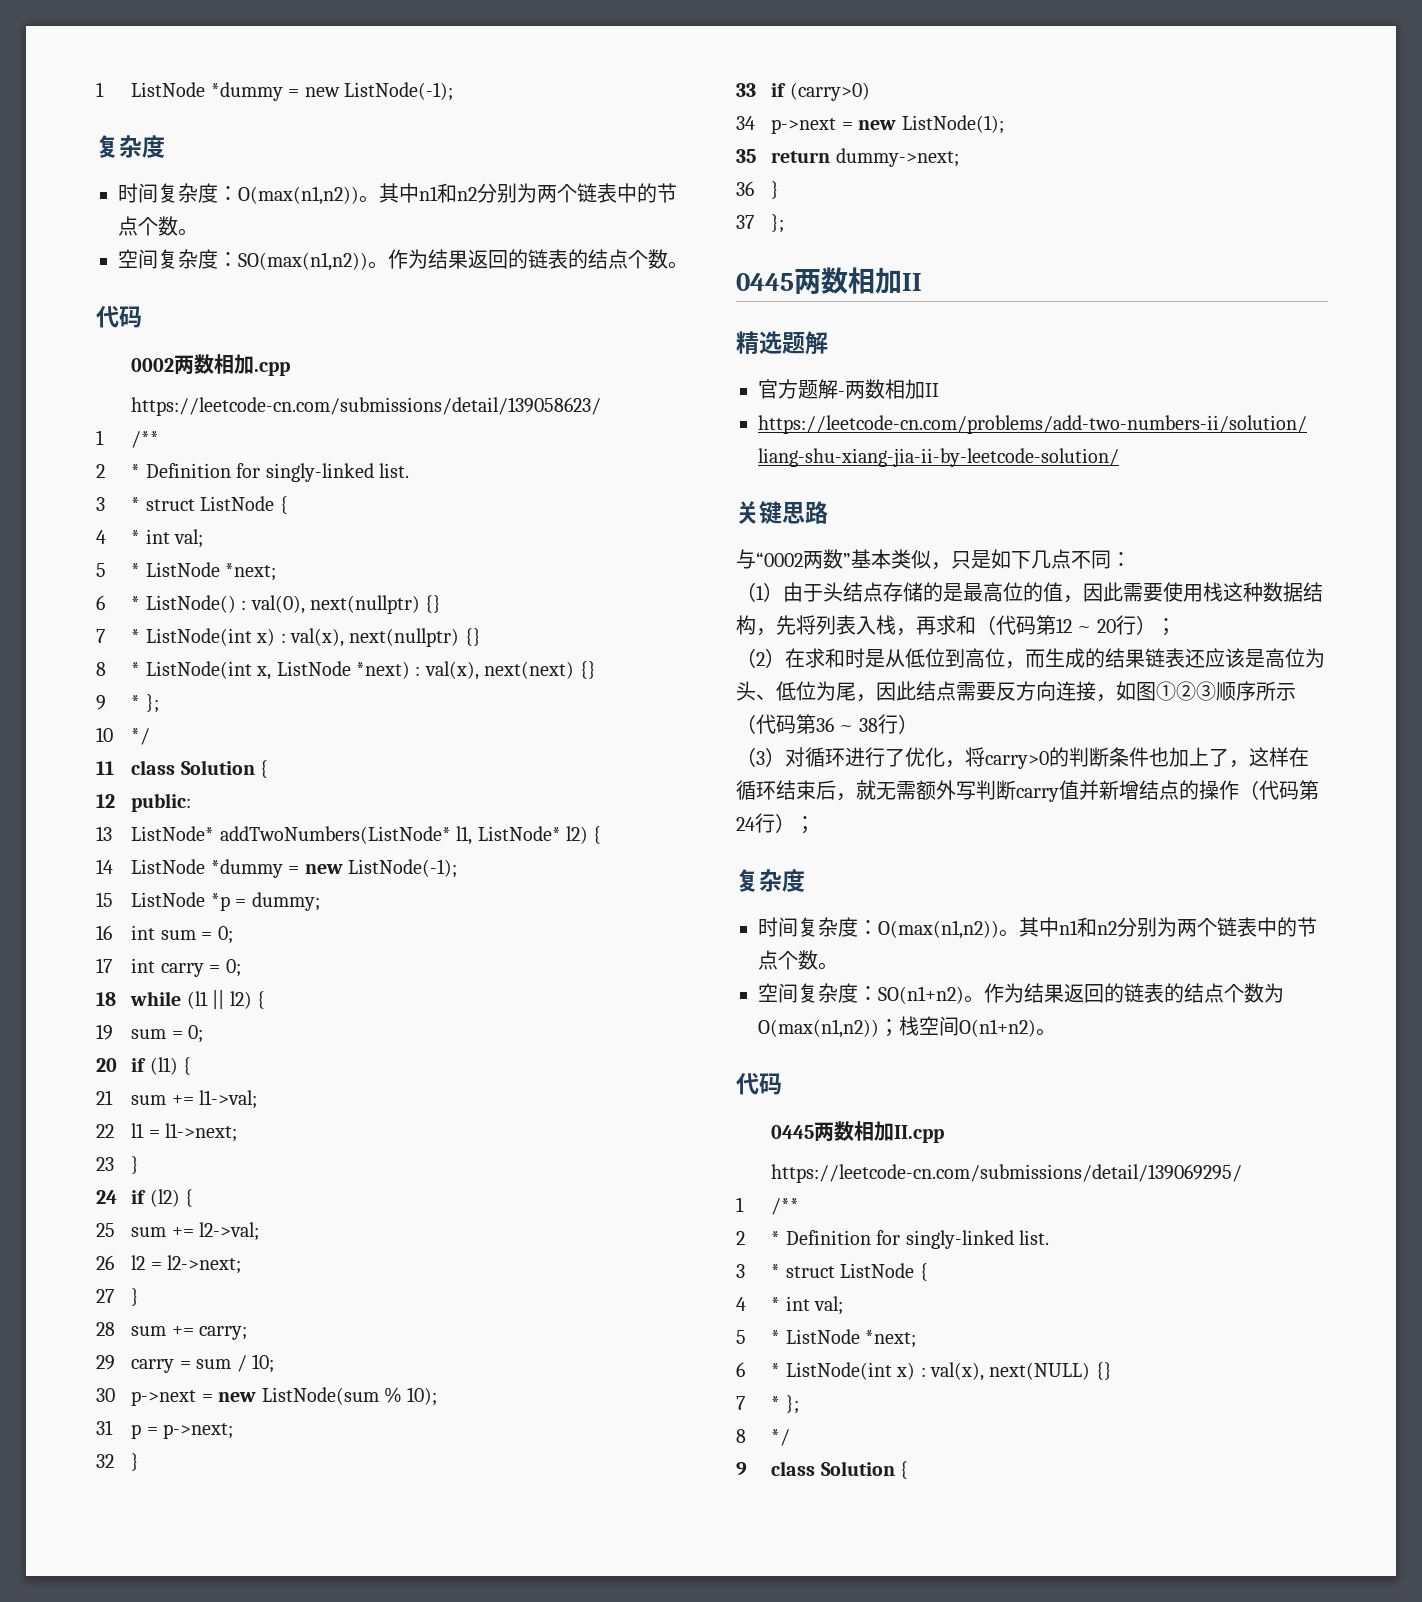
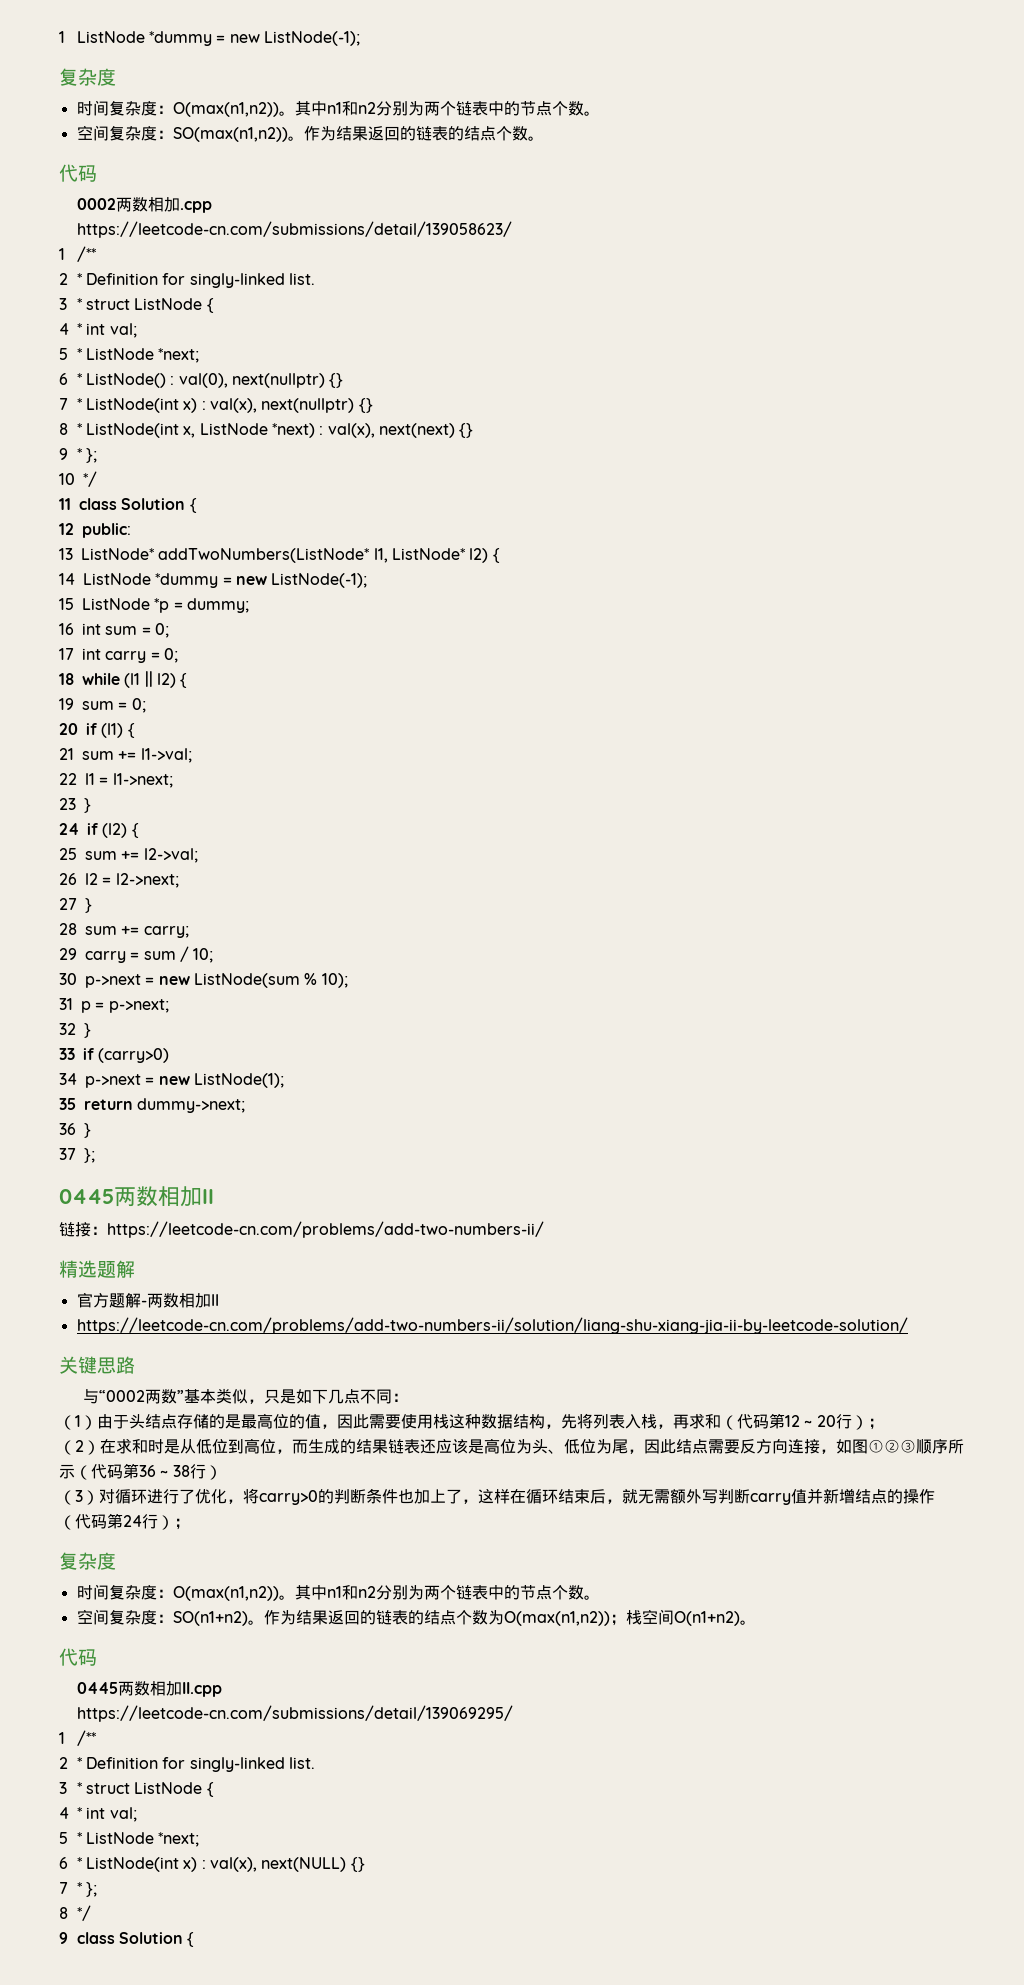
(922, 282) none -> [59,1221,544,1238] // 链接：https://leetcode-cn.com/problems/add-two-numbers-ii/

